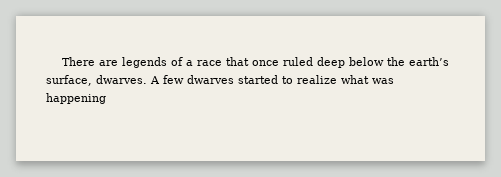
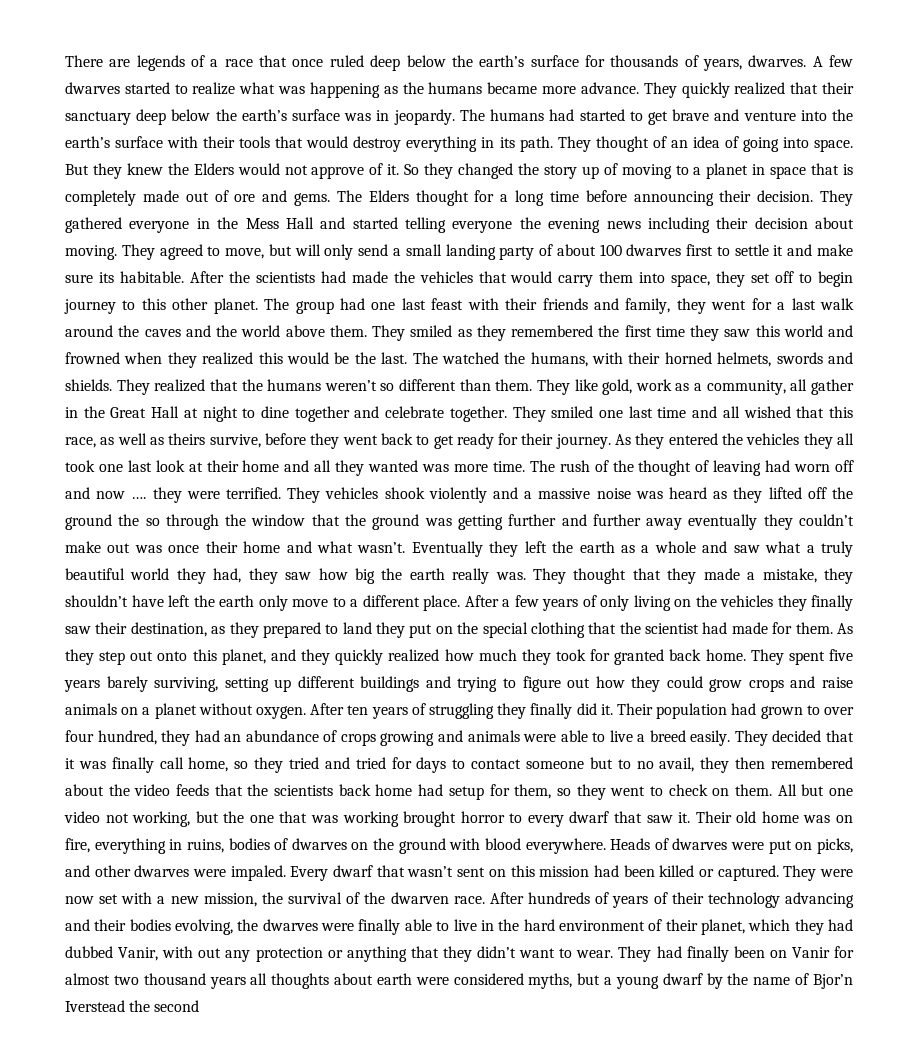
[46,75,92,86] surface, -> [530,55,742,71] surface for thousands of years,
(106, 98) none -> [383,82,855,98] [65,109,854,125] [65,136,853,152] [65,163,853,179] [65,190,854,206] [65,217,854,233] [65,244,853,260] [65,271,854,287] [64,298,855,314] [65,325,853,341] [65,352,854,368] [65,379,855,395] [65,406,853,422] [65,433,855,449] [65,460,854,476] [65,487,854,503] [65,514,854,530] [65,541,854,557] [65,568,854,584] [65,595,853,611] [65,622,854,638] [65,649,853,665] [64,676,853,692] [65,703,855,719] [65,730,854,746] [65,757,854,773] [65,784,853,800] [64,811,853,827] [65,838,854,854] [65,865,854,881] [65,892,854,908] [65,919,854,935] [65,946,855,962] [65,973,854,989] [65,1000,200,1012] as the humans became more advance. They quickly realized that their sanctuary deep below the earth’s surface was in jeopardy. The humans had started to get brave and venture into the earth’s surface with their tools that would destroy everything in its path. They thought of an idea of going into space. But they knew the Elders would not approve of it. So they changed the story up of moving to a planet in space that is completely made out of ore and gems. The Elders thought for a long time before announcing their decision. They gathered everyone in the Mess Hall and started telling everyone the evening news including their decision about moving. They agreed to move, but will only send a small landing party of about 100 dwarves first to settle it and make sure its habitable. After the scientists had made the vehicles that would carry them into space, they set off to begin journey to this other planet. The group had one last feast with their friends and family, they went for a last walk around the caves and the world above them. They smiled as they remembered the first time they saw this world and frowned when they realized this would be the last. The watched the humans, with their horned helmets, swords and shields. They realized that the humans weren’t so different than them. They like gold, work as a community, all gather in the Great Hall at night to dine together and celebrate together. They smiled one last time and all wished that this race, as well as theirs survive, before they went back to get ready for their journey. As they entered the vehicles they all took one last look at their home and all they wanted was more time. The rush of the thought of leaving had worn off and now …. they were terrified. They vehicles shook violently and a massive noise was heard as they lifted off the ground the so through the window that the ground was getting further and further away eventually they couldn’t make out was once their home and what wasn’t. Eventually they left the earth as a whole and saw what a truly beautiful world they had, they saw how big the earth really was. They thought that they made a mistake, they shouldn’t have left the earth only move to a different place. After a few years of only living on the vehicles they finally saw their destination, as they prepared to land they put on the special clothing that the scientist had made for them. As they step out onto this planet, and they quickly realized how much they took for granted back home. They spent five years barely surviving, setting up different buildings and trying to figure out how they could grow crops and raise animals on a planet without oxygen. After ten years of struggling they finally did it. Their population had grown to over four hundred, they had an abundance of crops growing and animals were able to live a breed easily. They decided that it was finally call home, so they tried and tried for days to contact someone but to no avail, they then remembered about the video feeds that the scientists back home had setup for them, so they went to check on them. All but one video not working, but the one that was working brought horror to every dwarf that saw it. Their old home was on fire, everything in ruins, bodies of dwarves on the ground with blood everywhere. Heads of dwarves were put on picks, and other dwarves were impaled. Every dwarf that wasn’t sent on this mission had been killed or captured. They were now set with a new mission, the survival of the dwarven race. After hundreds of years of their technology advancing and their bodies evolving, the dwarves were finally able to live in the hard environment of their planet, which they had dubbed Vanir, with out any protection or anything that they didn’t want to wear. They had finally been on Vanir for almost two thousand years all thoughts about earth were considered myths, but a young dwarf by the name of Bjor’n Iverstead the second

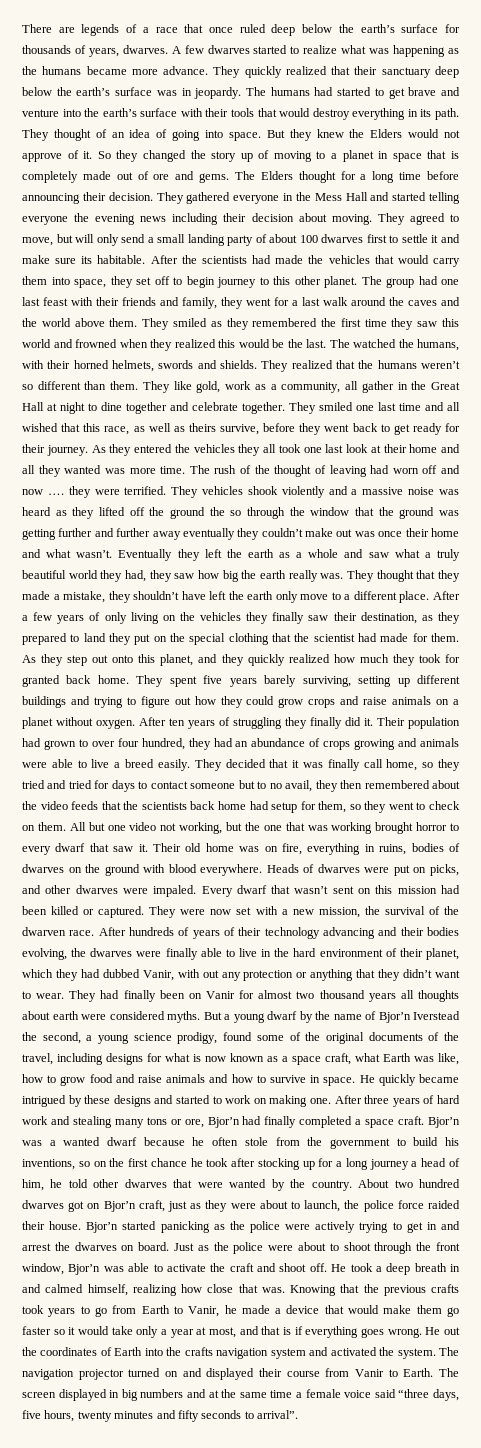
[528,973,601,989] myths, but -> [167,1011,222,1023] myths. But
[154,1000,200,1012] second -> [42,1032,459,1044] [22,1053,459,1065] [22,1074,459,1086] [22,1095,461,1107] [22,1116,460,1128] [22,1137,459,1149] [22,1158,460,1170] [22,1179,460,1191] [22,1200,460,1212] [22,1221,461,1233] [22,1242,461,1254] [22,1263,460,1275] [22,1284,459,1296] [22,1305,459,1317] [22,1326,461,1338] [22,1347,459,1359] [22,1368,460,1380] [22,1389,460,1401] [22,1410,298,1422] second, a young science prodigy, found some of the original documents of the travel, including designs for what is now known as a space craft, what Earth was like, how to grow food and raise animals and how to survive in space. He quickly became intrigued by these designs and started to work on making one. After three years of hard work and stealing many tons or ore, Bjor’n had finally completed a space craft. Bjor’n was a wanted dwarf because he often stole from the government to build his inventions, so on the first chance he took after stocking up for a long journey a head of him, he told other dwarves that were wanted by the country. About two hundred dwarves got on Bjor’n craft, just as they were about to launch, the police force raided their house. Bjor’n started panicking as the police were actively trying to get in and arrest the dwarves on board. Just as the police were about to shoot through the front window, Bjor’n was able to activate the craft and shoot off. He took a deep breath in and calmed himself, realizing how close that was. Knowing that the previous crafts took years to go from Earth to Vanir, he made a device that would make them go faster so it would take only a year at most, and that is if everything goes wrong. He out the coordinates of Earth into the crafts navigation system and activated the system. The navigation projector turned on and displayed their course from Vanir to Earth. The screen displayed in big numbers and at the same time a female voice said “three days, five hours, twenty minutes and fifty seconds to arrival”.

